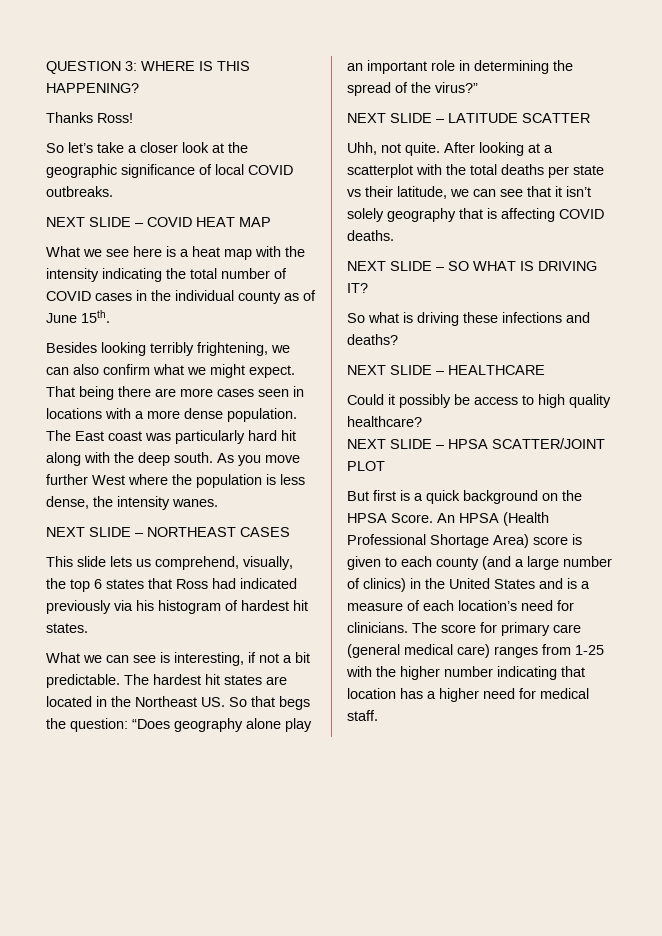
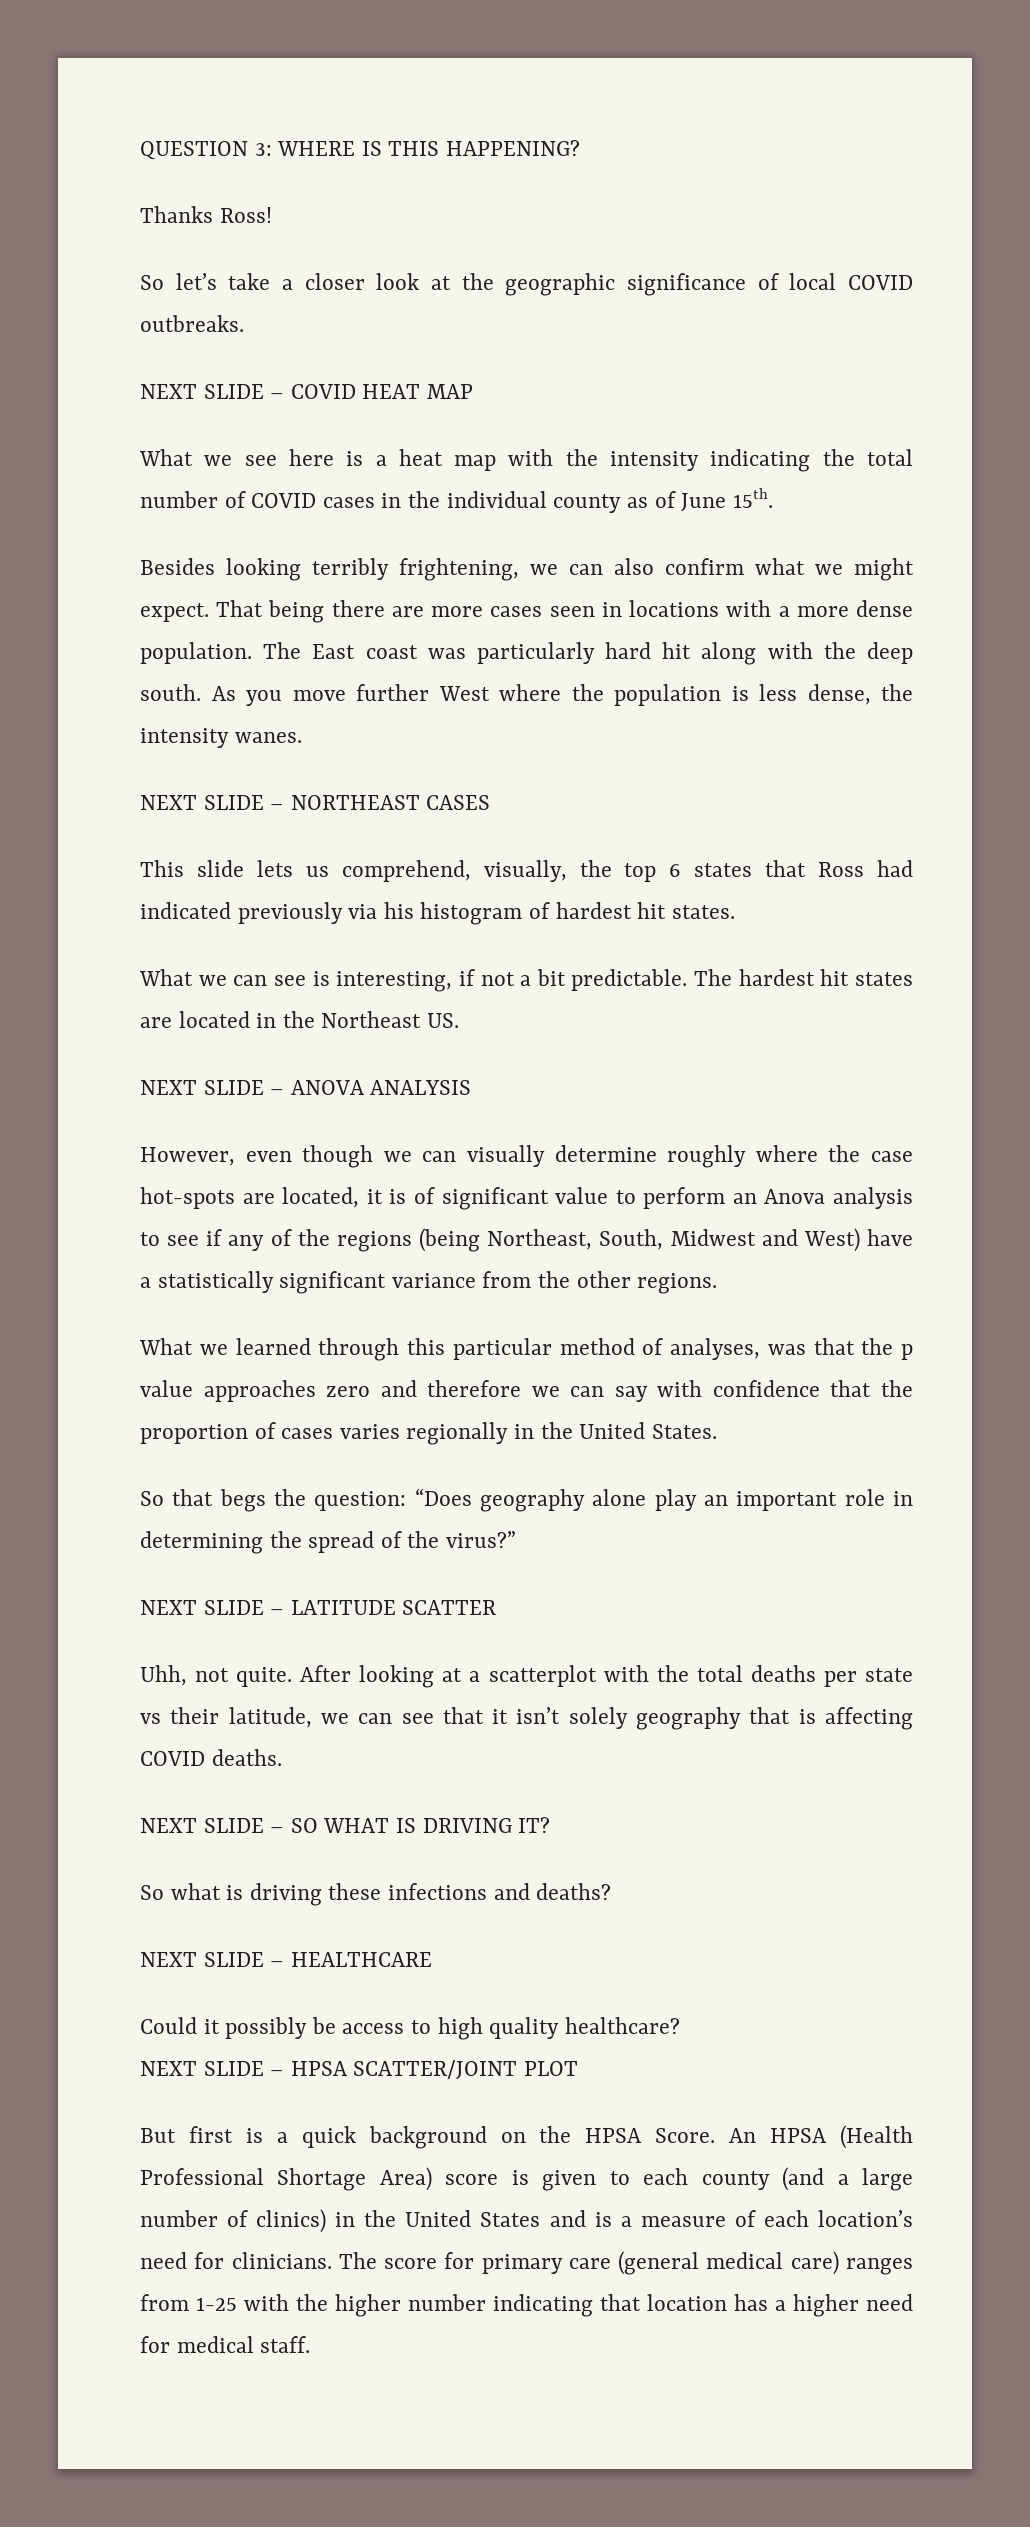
(225, 702) none -> [140,1080,472,1095] [140,1145,914,1168] [140,1187,914,1210] [140,1228,913,1252] [140,1271,718,1294] [139,1338,913,1361] [140,1380,913,1402] [140,1422,717,1445] // NEXT SLIDE – ANOVA ANALYSIS // However, even though we can visually determine roughly where the case hot-spots are located, it is of significant value to perform an Anova analysis to see if any of the regions (being Northeast, South, Midwest and West) have a statistically significant variance from the other regions. // What we learned through this particular method of analyses, was that the p value approaches zero and therefore we can say with confidence that the proportion of cases varies regionally in the United States. //

